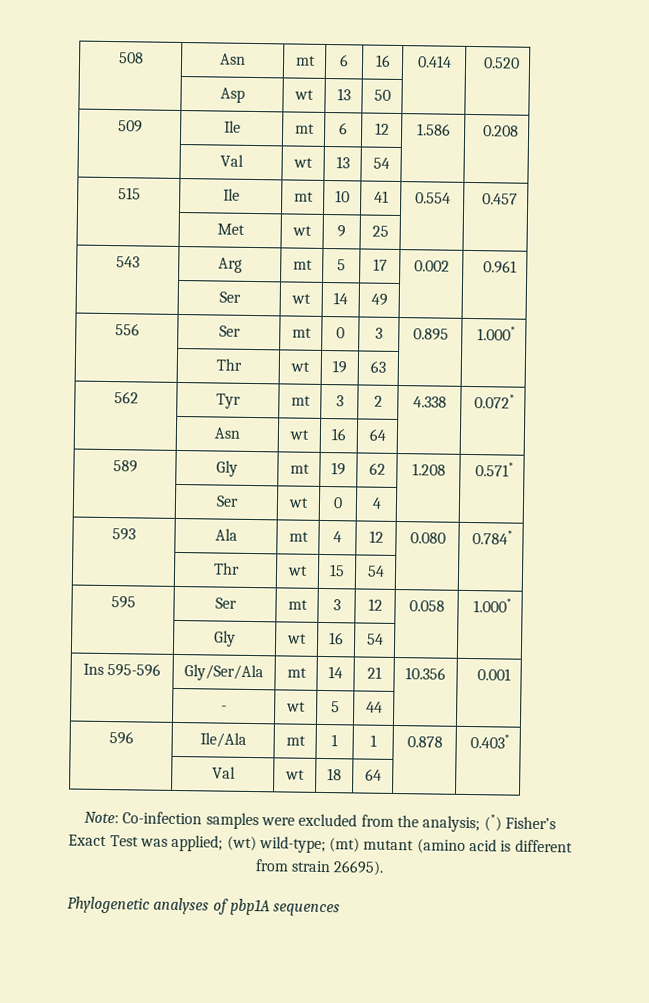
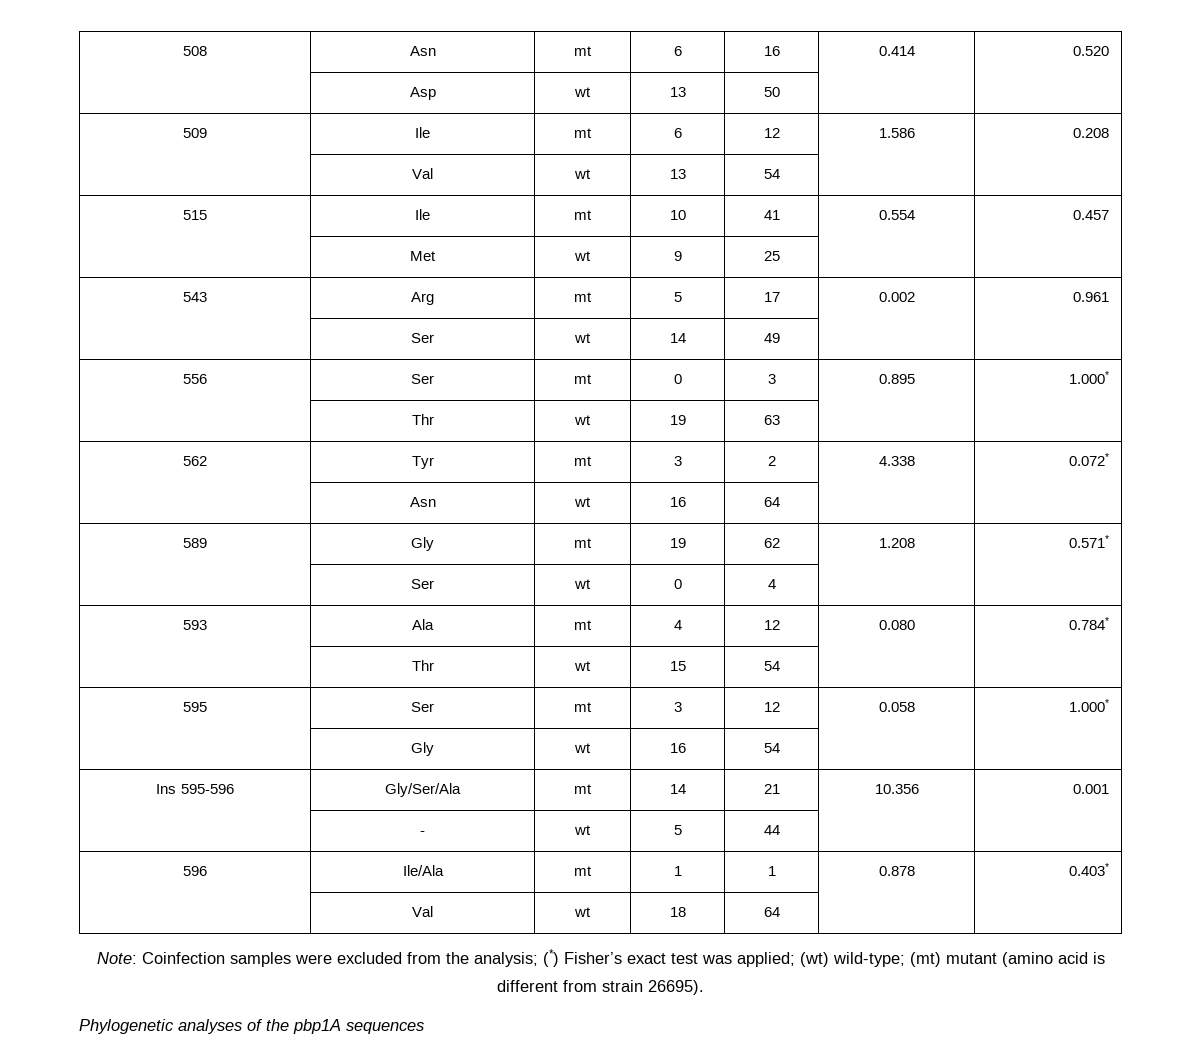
[122,811,203,825] Co-infection -> [141,952,225,964] Coinfection
[68,834,139,847] Exact Test -> [626,953,698,964] exact test
(229, 906) none -> [266,1019,289,1031] the

